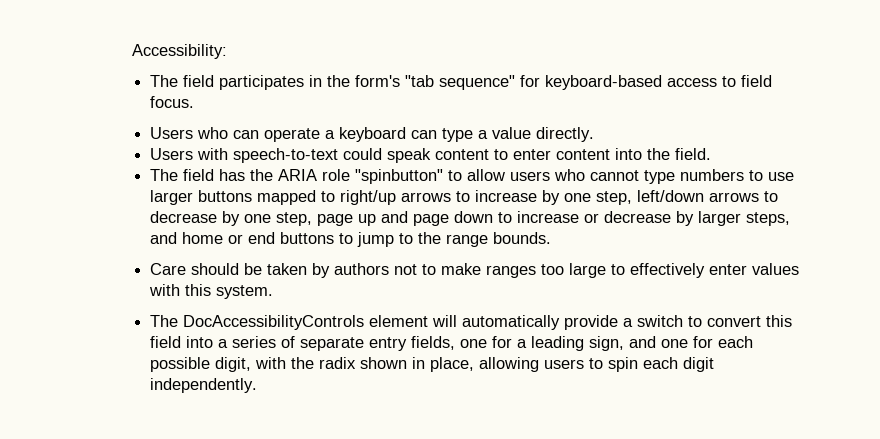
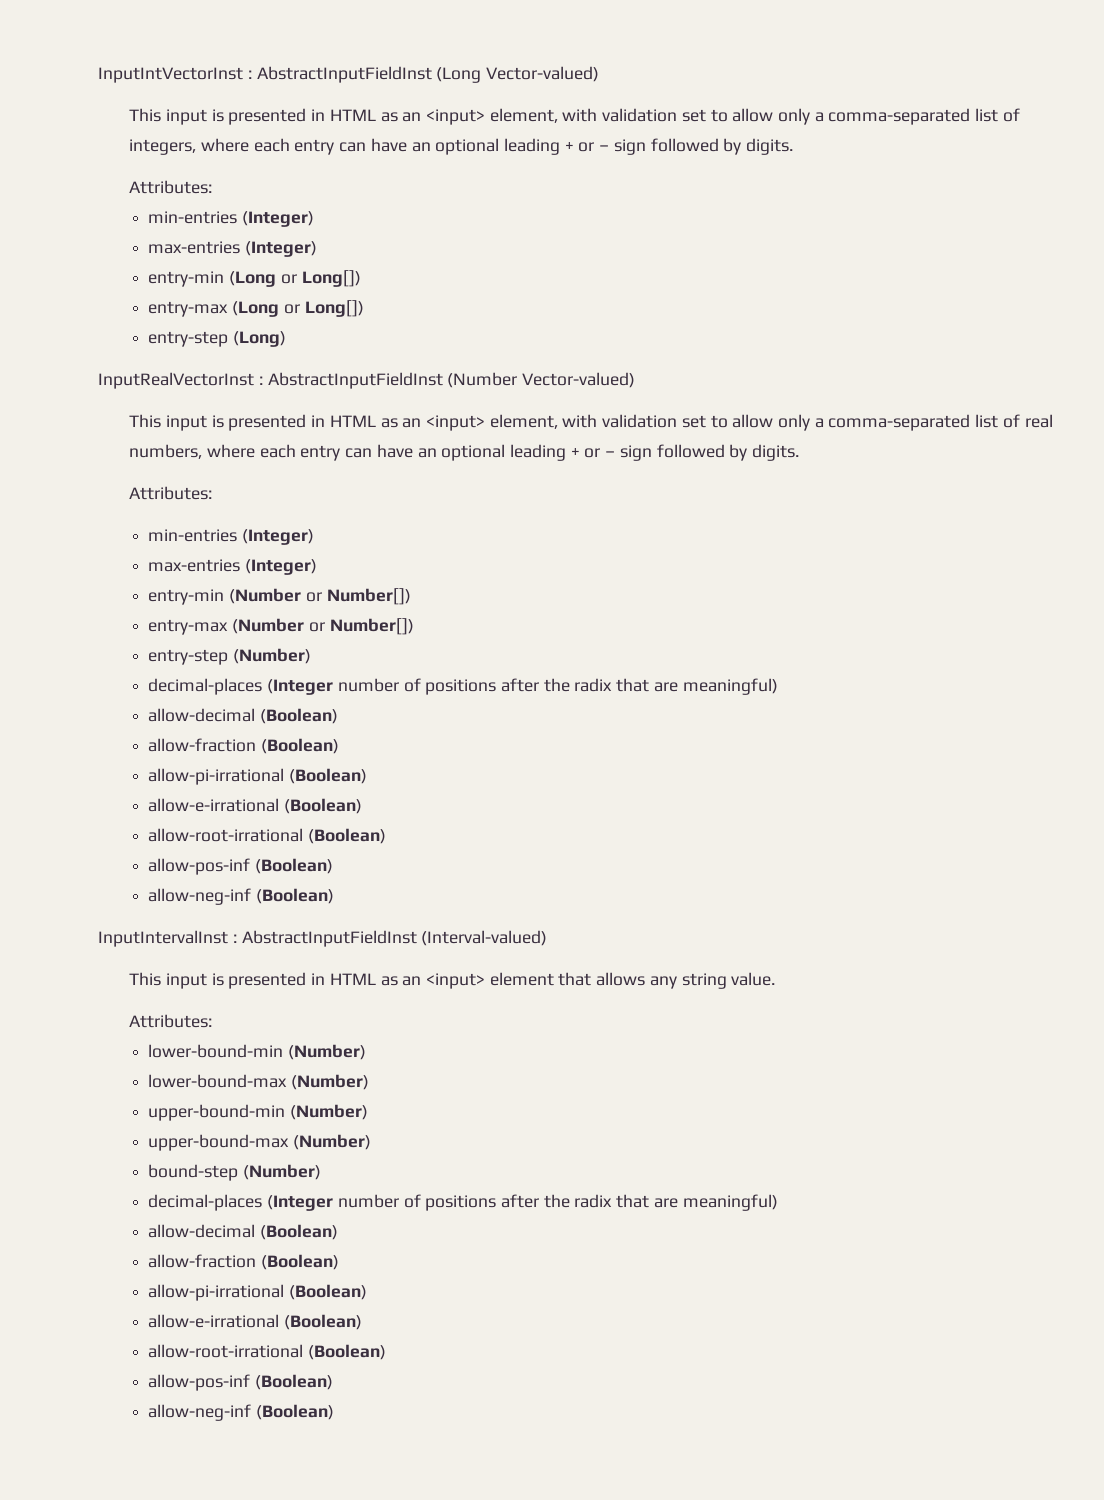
[131,44,227,59] [149,75,772,90] [149,96,194,108] [149,127,594,142] [149,148,711,163] [149,169,794,184] [149,190,778,205] [149,211,790,226] [149,232,551,247] [149,263,799,278] [148,284,273,299] [149,315,792,330] [149,336,753,351] [149,357,714,372] [149,378,257,393] Accessibility: // The field participates in the form's "tab sequence" for keyboard-based access to field focus. // Users who can operate a keyboard can type a value directly. // Users with speech-to-text could speak content to enter content into the field. // The field has the ARIA role "spinbutton" to allow users who cannot type numbers to use larger buttons mapped to right/up arrows to increase by one step, left/down arrows to decrease by one step, page up and page down to increase or decrease by larger steps, and home or end buttons to jump to the range bounds. // Care should be taken by authors not to make ranges too large to effectively enter values with this system. // The DocAccessibilityControls element will automatically provide a switch to convert this field into a series of separate entry fields, one for a leading sign, and one for each possible digit, with the radix shown in place, allowing users to spin each digit independently. -> [98,66,599,83] [129,108,1020,125] [129,138,794,155] [129,180,213,194] [148,211,315,227] [148,241,318,257] [148,270,361,287] [148,300,364,317] [148,331,287,347] [98,372,635,389] [129,414,1053,431] [129,444,800,461] [129,486,213,500] [148,529,315,545] [148,559,318,575] [148,588,411,605] [148,618,414,635] [148,648,312,665] [148,678,778,695] [148,708,339,724] [148,738,340,754] [148,768,368,785] [148,798,363,814] [148,828,387,844] [148,858,334,875] [148,888,335,905] [98,930,548,947] [129,972,776,989] [129,1014,213,1028] [148,1044,367,1060] [148,1074,370,1090] [148,1104,369,1121] [148,1134,372,1151] [148,1164,322,1181] [148,1194,778,1211] [148,1224,339,1240] [148,1254,340,1270] [148,1284,368,1301] [148,1314,363,1330] [148,1344,387,1360] [148,1374,334,1391] [148,1404,335,1421] InputIntVectorInst : AbstractInputFieldInst (Long Vector-valued) // This input is presented in HTML as an <input> element, with validation set to allow only a comma-separated list of integers, where each entry can have an optional leading + or – sign followed by digits. // Attributes: // min-entries (Integer) // max-entries (Integer) // entry-min (Long or Long[]) // entry-max (Long or Long[]) // entry-step (Long) // InputRealVectorInst : AbstractInputFieldInst (Number Vector-valued) // This input is presented in HTML as an <input> element, with validation set to allow only a comma-separated list of real numbers, where each entry can have an optional leading + or – sign followed by digits. // Attributes: // min-entries (Integer) // max-entries (Integer) // entry-min (Number or Number[]) // entry-max (Number or Number[]) // entry-step (Number) // decimal-places (Integer number of positions after the radix that are meaningful) // allow-decimal (Boolean) // allow-fraction (Boolean) // allow-pi-irrational (Boolean) // allow-e-irrational (Boolean) // allow-root-irrational (Boolean) // allow-pos-inf (Boolean) // allow-neg-inf (Boolean) // InputIntervalInst : AbstractInputFieldInst (Interval-valued) // This input is presented in HTML as an <input> element that allows any string value. // Attributes: // lower-bound-min (Number) // lower-bound-max (Number) // upper-bound-min (Number) // upper-bound-max (Number) // bound-step (Number) // decimal-places (Integer number of positions after the radix that are meaningful) // allow-decimal (Boolean) // allow-fraction (Boolean) // allow-pi-irrational (Boolean) // allow-e-irrational (Boolean) // allow-root-irrational (Boolean) // allow-pos-inf (Boolean) // allow-neg-inf (Boolean)

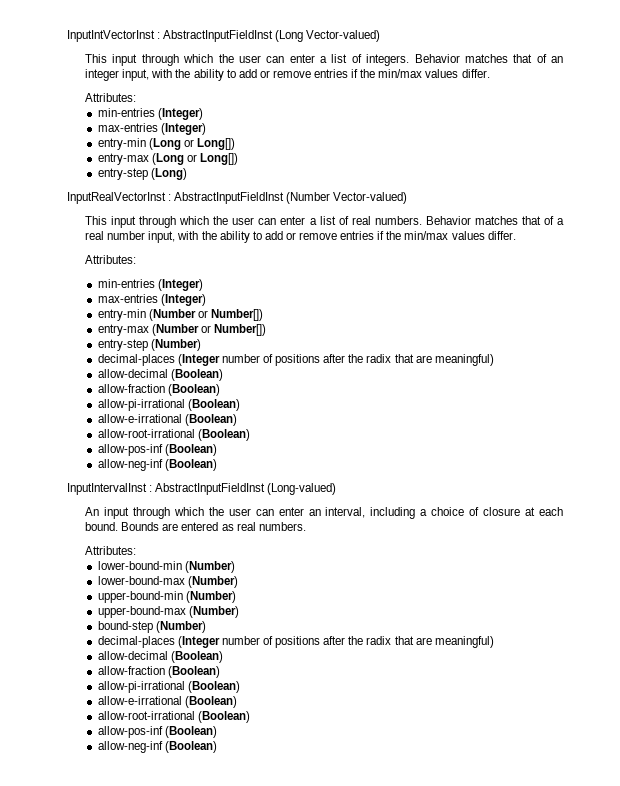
[211,108,1020,125] [129,138,794,155] is presented in HTML as an <input> element, with validation set to allow only a comma-separated list of integers, where each entry can have an optional leading + or – sign followed by digits. -> [141,54,563,66] [85,69,490,81] through which the user can enter a list of integers. Behavior matches that of an integer input, with the ability to add or remove entries if the min/max values differ.
[211,414,1053,431] [129,444,800,461] is presented in HTML as an <input> element, with validation set to allow only a comma-separated list of real numbers, where each entry can have an optional leading + or – sign followed by digits. -> [139,216,564,228] [85,231,516,243] through which the user can enter a list of real numbers. Behavior matches that of a real number input, with the ability to add or remove entries if the min/max values differ.
[421,930,548,946] [129,972,776,989] (Interval-valued) // This input is presented in HTML as an <input> element that allows any string value. -> [266,483,336,495] [85,507,563,519] [85,522,306,531] (Long-valued) // An input through which the user can enter an interval, including a choice of closure at each bound. Bounds are entered as real numbers.

